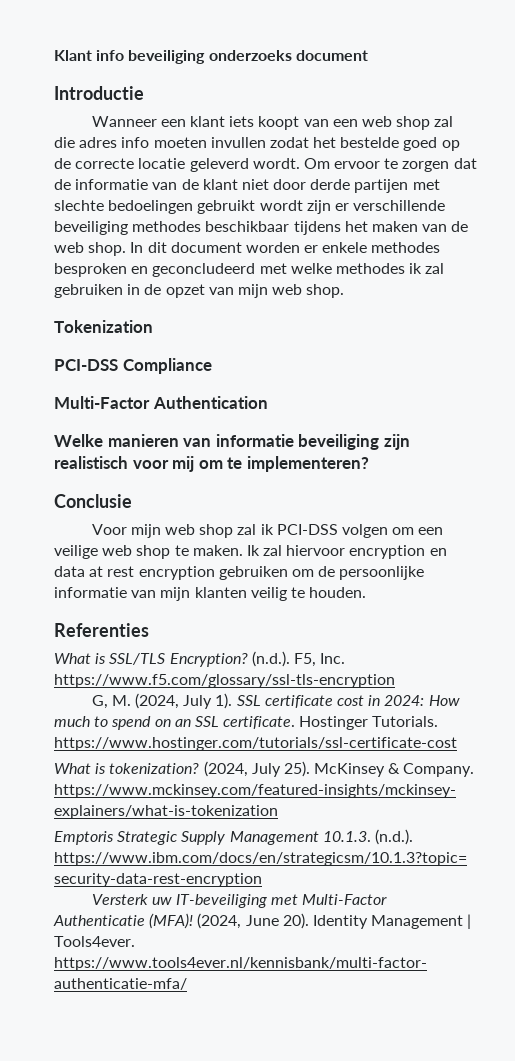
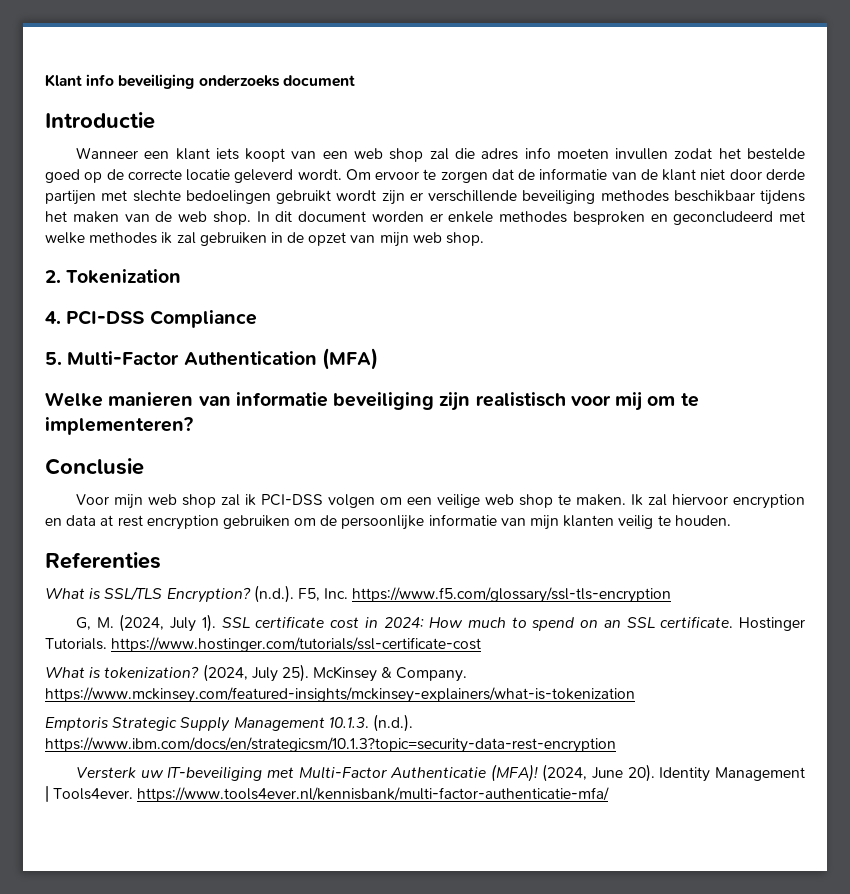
(345, 291) none -> [45,270,61,283] 2.
(153, 326) none -> [45,311,61,324] 4.
(212, 366) none -> [45,352,62,365] 5.
(268, 402) none -> [321,348,378,370] (MFA)

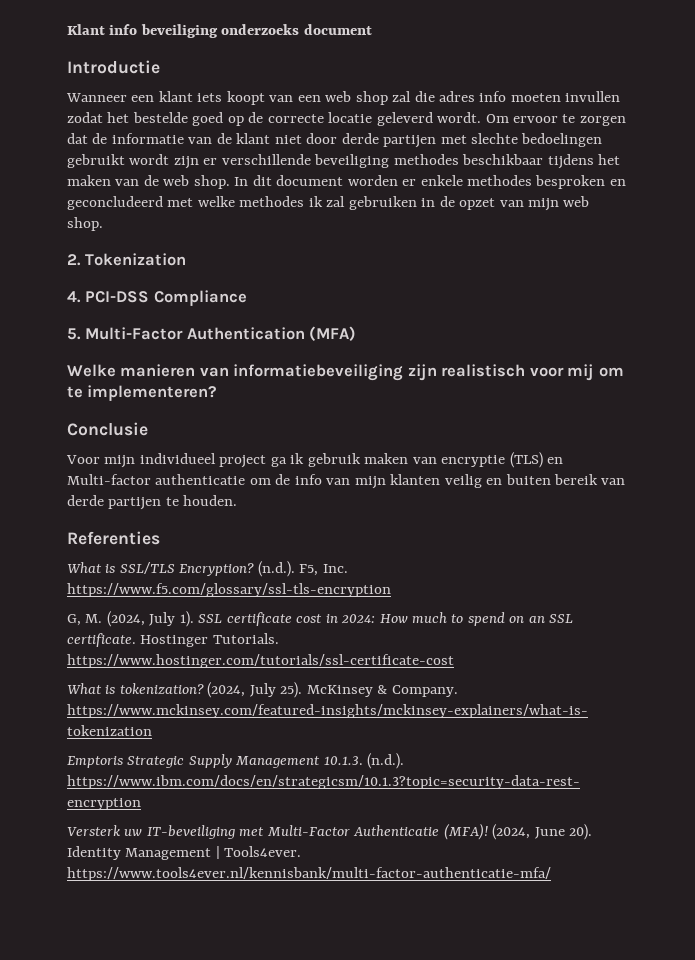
[235,392,435,410] informatie beveiliging -> [233,364,404,381] informatiebeveiliging
[147,494,806,509] [45,514,654,530] web shop zal ik PCI-DSS volgen om een veilige web shop te maken. Ik zal hiervoor encryption en data at rest encryption gebruiken om de persoonlijke informatie van mijn klanten veilig -> [139,452,564,468] [67,474,626,489] [67,495,162,510] individueel project ga ik gebruik maken van encryptie (TLS) en Multi-factor authenticatie om de info van mijn klanten veilig en buiten bereik van derde partijen

